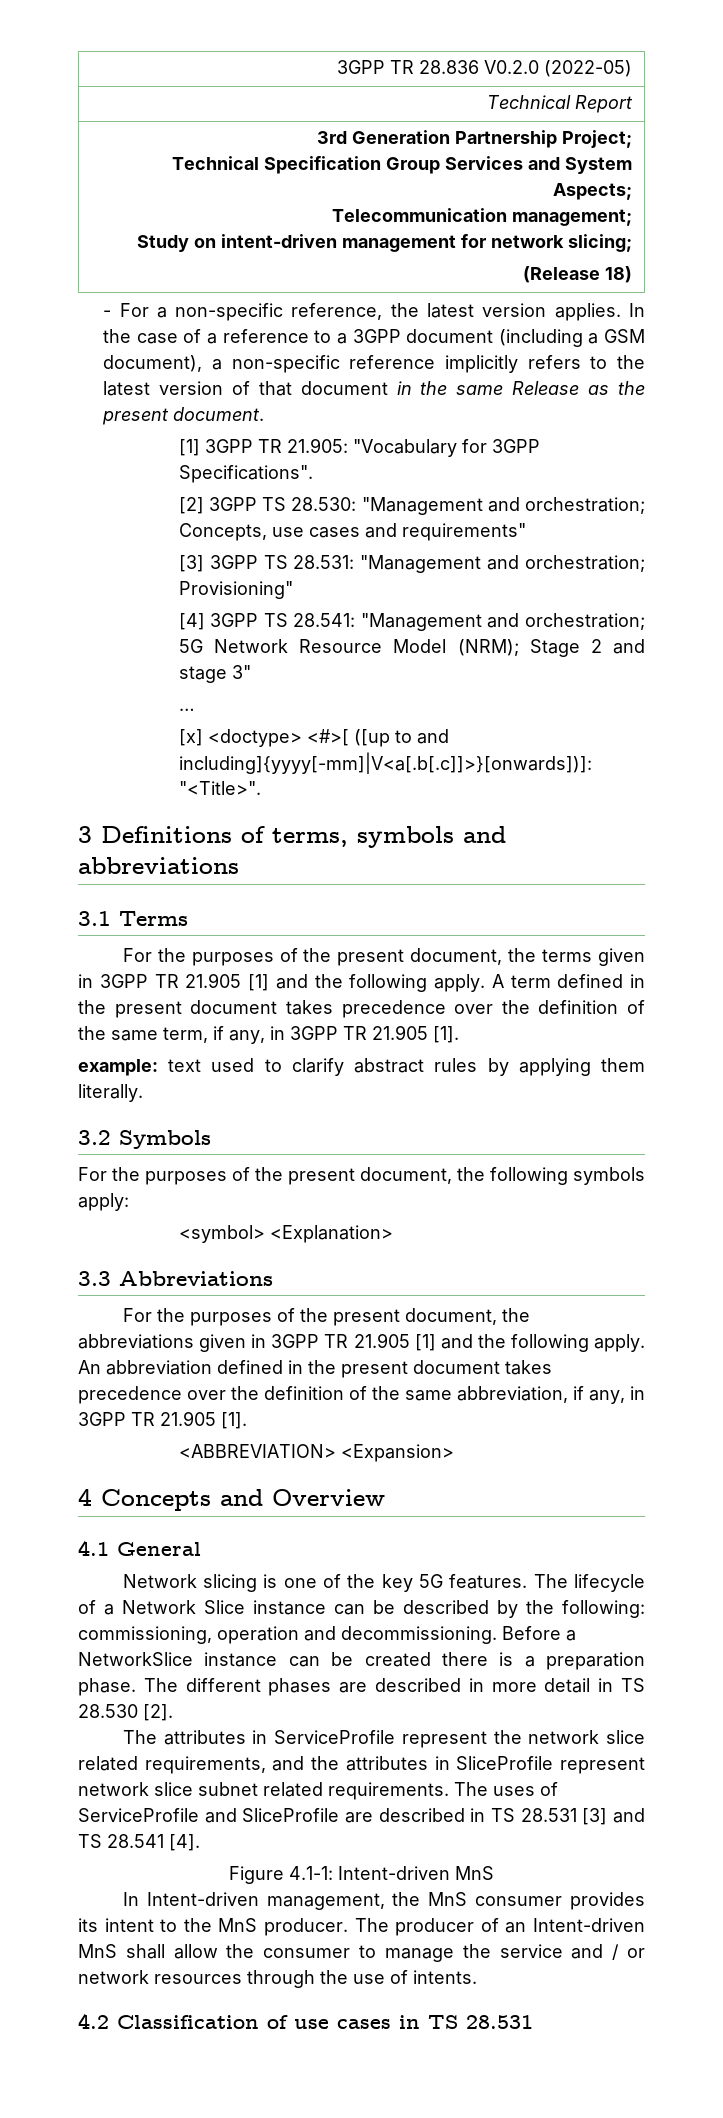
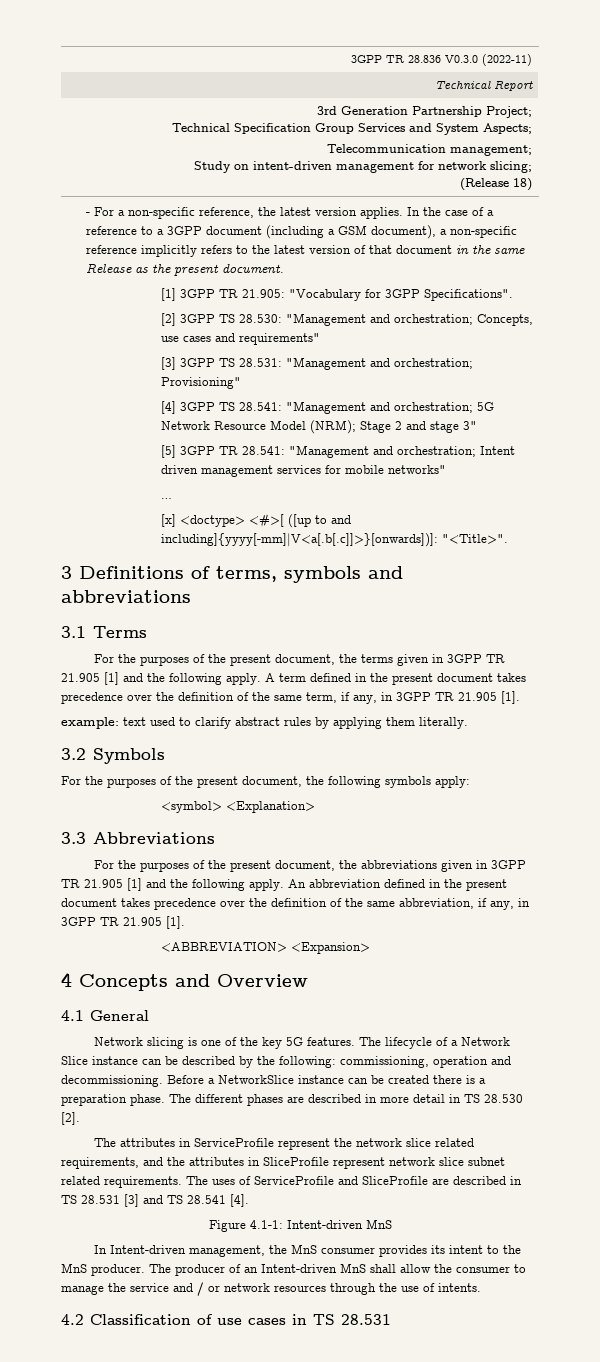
[483,60,632,77] V0.2.0 (2022-05) -> [444,54,532,66] V0.3.0 (2022-11)
(251, 672) none -> [161,445,516,458] [161,465,447,477] // [5] 3GPP TR 28.541: "Management and orchestration; Intent driven management services for mobile networks"

